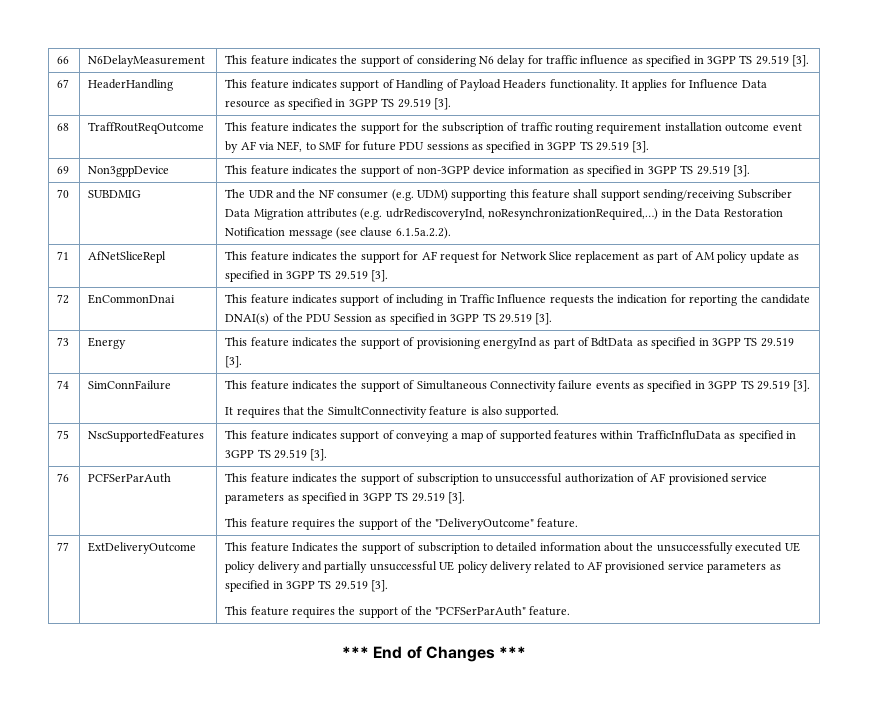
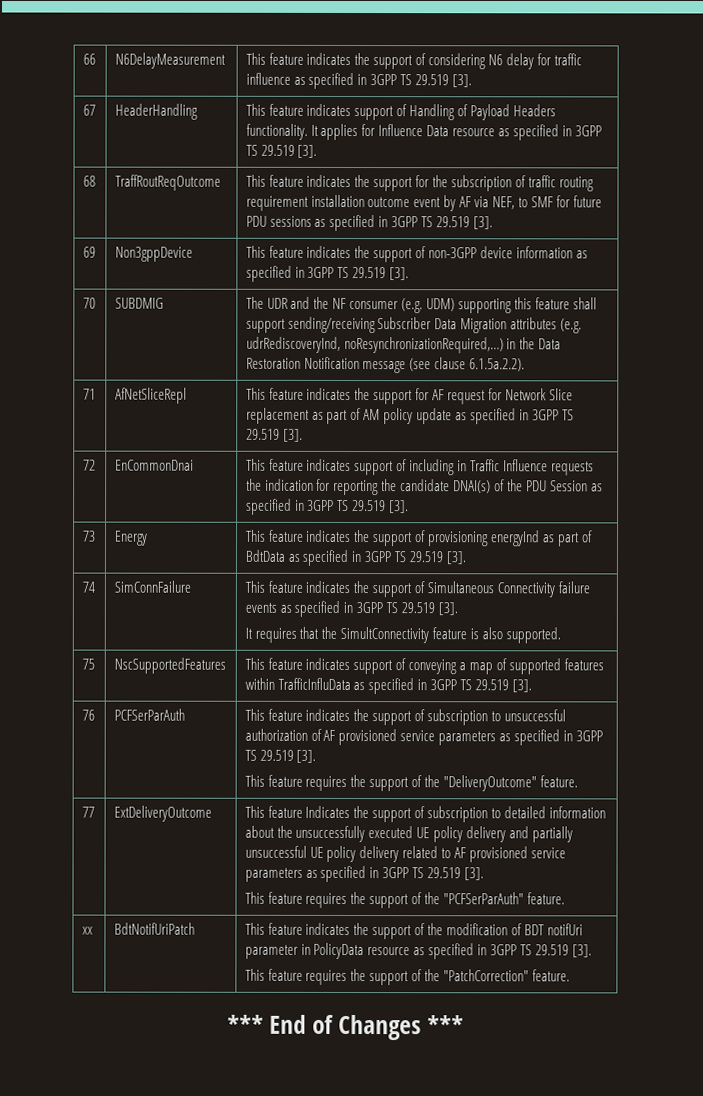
(571, 611) none -> [81,926,93,935] [113,922,195,935] [244,922,583,940] [244,942,592,960] [244,968,570,986] // xx | BdtNotifUriPatch | This feature indicates the support of the modification of BDT notifUri parameter in PolicyData resource as specified in 3GPP TS 29.519 [3]. // This feature requires the support of the "PatchCorrection" feature.

